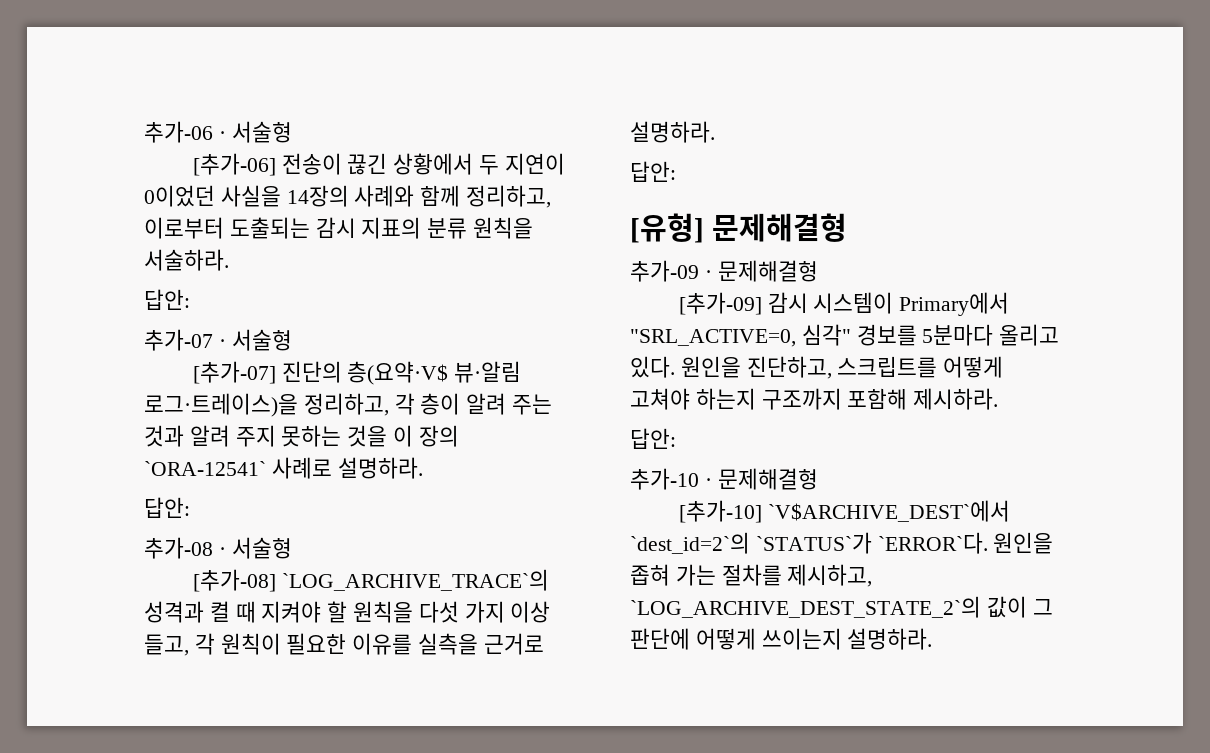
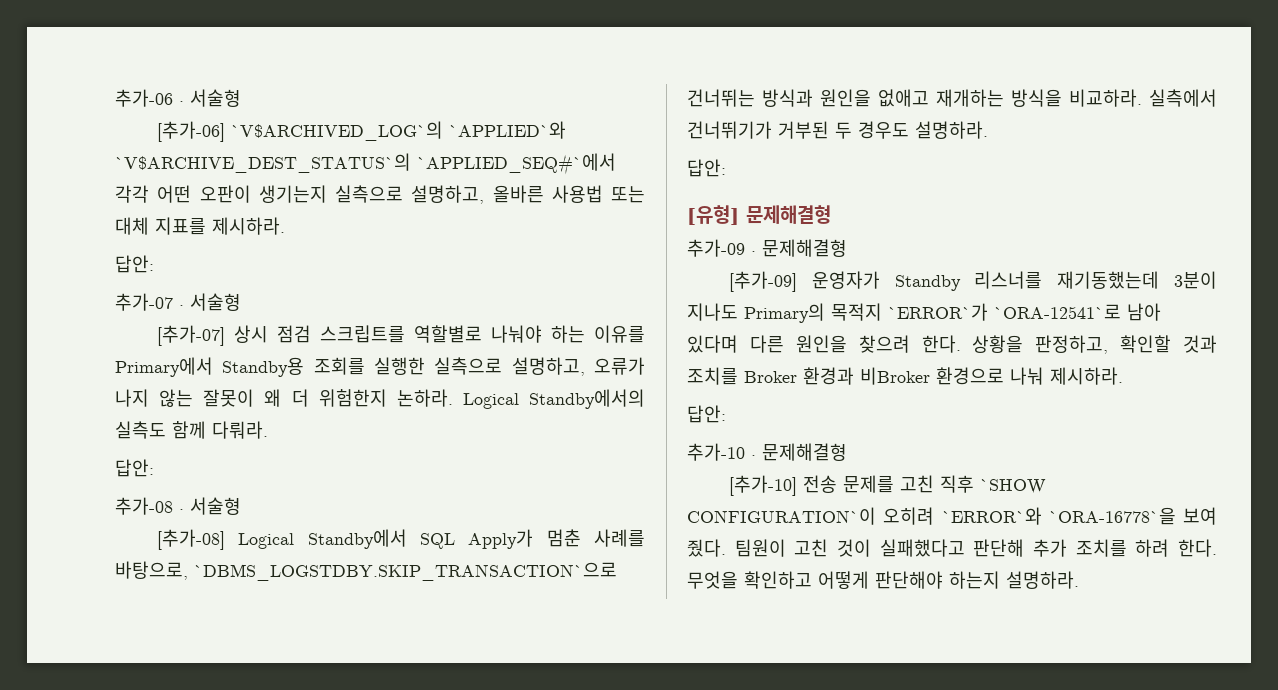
[281,153,565,175] [144,185,552,208] [144,217,534,239] [144,249,229,271] 전송이 끊긴 상황에서 두 지연이 0이었던 사실을 14장의 사례와 함께 정리하고, 이로부터 도출되는 감시 지표의 분류 원칙을 서술하라. -> [230,121,566,141] [115,153,616,175] [115,185,645,204] [115,217,285,235] `V$ARCHIVED_LOG`의 `APPLIED`와 `V$ARCHIVE_DEST_STATUS`의 `APPLIED_SEQ#`에서 각각 어떤 오판이 생기는지 실측으로 설명하고, 올바른 사용법 또는 대체 지표를 제시하라.
[281,361,522,385] [144,393,553,417] [144,425,459,447] [144,457,423,479] 진단의 층(요약·V$ 뷰·알림 로그·트레이스)을 정리하고, 각 층이 알려 주는 것과 알려 주지 못하는 것을 이 장의 `ORA-12541` 사례로 설명하라. -> [233,325,645,343] [115,357,645,377] [115,389,645,409] [115,421,268,439] 상시 점검 스크립트를 역할별로 나눠야 하는 이유를 Primary에서 Standby용 조회를 실행한 실측으로 설명하고, 오류가 나지 않는 잘못이 왜 더 위험한지 논하라. Logical Standby에서의 실측도 함께 다뤄라.
[281,569,549,591] [144,601,551,623] [144,633,544,656] `LOG_ARCHIVE_TRACE`의 성격과 켤 때 지켜야 할 원칙을 다섯 가지 이상 들고, 각 원칙이 필요한 이유를 실측을 근거로 -> [238,529,645,549] [115,561,617,581] [687,89,1217,107] [687,121,909,139] Logical Standby에서 SQL Apply가 멈춘 사례를 바탕으로, `DBMS_LOGSTDBY.SKIP_TRANSACTION`으로 건너뛰는 방식과 원인을 없애고 재개하는 방식을 비교하라. 실측에서 건너뛰기가 거부된 두 경우도
[767,292,1010,316] [630,324,1060,347] [630,356,1004,379] [630,388,908,410] 감시 시스템이 Primary에서 "SRL_ACTIVE=0, 심각" 경보를 5분마다 올리고 있다. 원인을 진단하고, 스크립트를 어떻게 고쳐야 하는지 구조까지 포함해 -> [811,271,1217,291] [687,303,1161,323] [687,335,1217,354] [687,367,1044,385] 운영자가 Standby 리스너를 재기동했는데 3분이 지나도 Primary의 목적지 `ERROR`가 `ORA-12541`로 남아 있다며 다른 원인을 찾으려 한다. 상황을 판정하고, 확인할 것과 조치를 Broker 환경과 비Broker 환경으로 나눠
[767,500,1010,522] [630,532,1054,554] [630,564,873,587] [630,596,1053,618] [630,628,842,650] `V$ARCHIVE_DEST`에서 `dest_id=2`의 `STATUS`가 `ERROR`다. 원인을 좁혀 가는 절차를 제시하고, `LOG_ARCHIVE_DEST_STATE_2`의 값이 그 판단에 어떻게 쓰이는지 -> [802,475,1046,494] [687,507,1217,525] [687,539,1217,557] [687,571,1000,589] 전송 문제를 고친 직후 `SHOW CONFIGURATION`이 오히려 `ERROR`와 `ORA-16778`을 보여 줬다. 팀원이 고친 것이 실패했다고 판단해 추가 조치를 하려 한다. 무엇을 확인하고 어떻게 판단해야 하는지

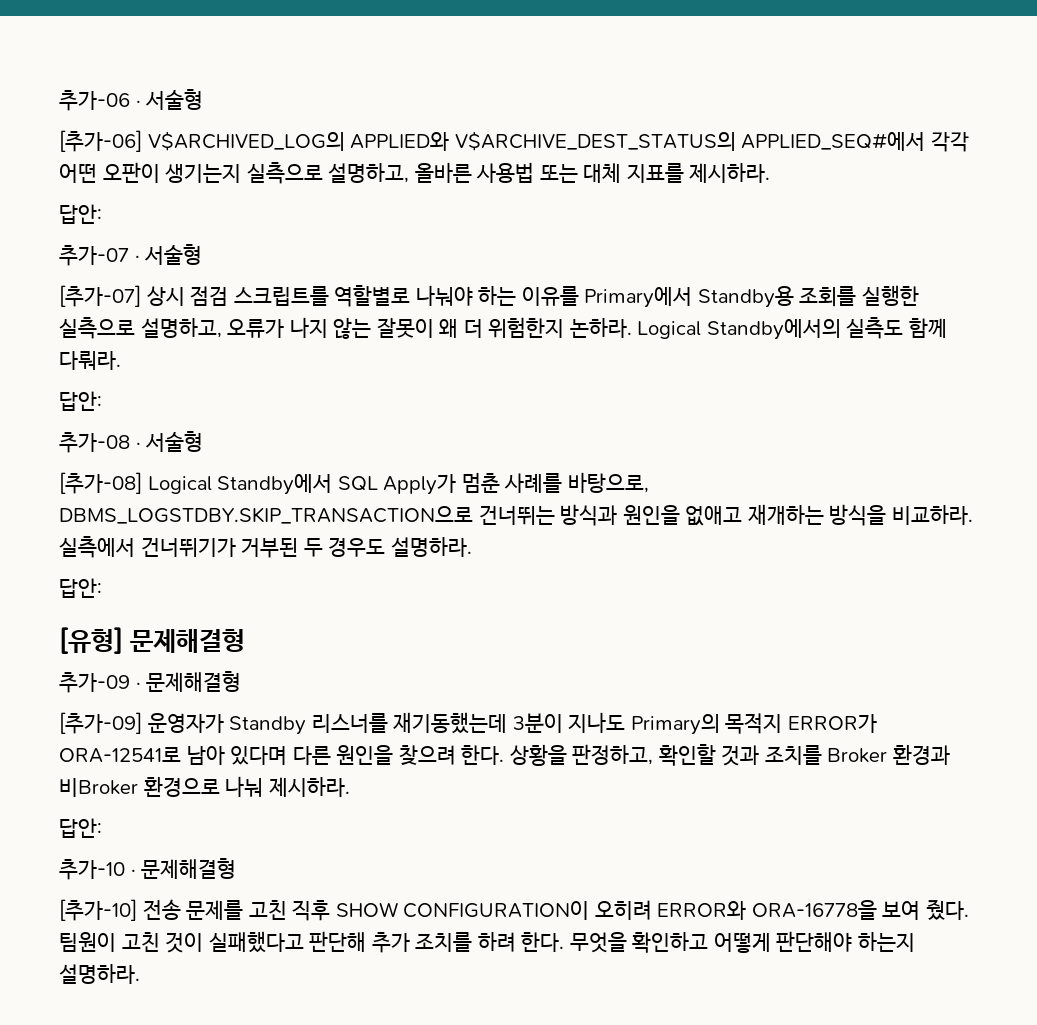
[230,121,566,141] [115,153,616,175] `V$ARCHIVED_LOG`의 `APPLIED`와 `V$ARCHIVE_DEST_STATUS`의 `APPLIED_SEQ#`에서 -> [147,131,926,151] V$ARCHIVED_LOG의 APPLIED와 V$ARCHIVE_DEST_STATUS의 APPLIED_SEQ#에서
[194,562,617,581] `DBMS_LOGSTDBY.SKIP_TRANSACTION`으로 -> [59,506,473,524] DBMS_LOGSTDBY.SKIP_TRANSACTION으로
[888,303,1121,321] `ERROR`가 `ORA-12541`로 -> [787,714,877,733] [59,747,181,763] ERROR가 ORA-12541로
[979,479,1046,494] [687,507,1176,525] `SHOW CONFIGURATION`이 오히려 `ERROR`와 `ORA-16778`을 -> [335,900,877,920] SHOW CONFIGURATION이 오히려 ERROR와 ORA-16778을

